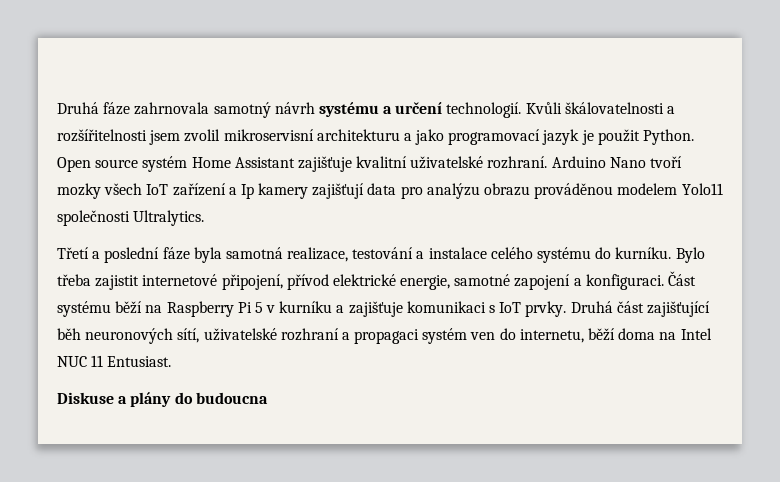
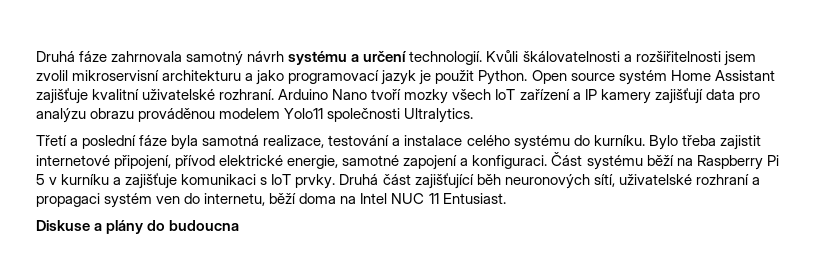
[57,129,147,142] rozšířitelnosti -> [635,51,721,62] rozšiřitelnosti
[240,184,254,199] Ip -> [584,89,597,100] IP

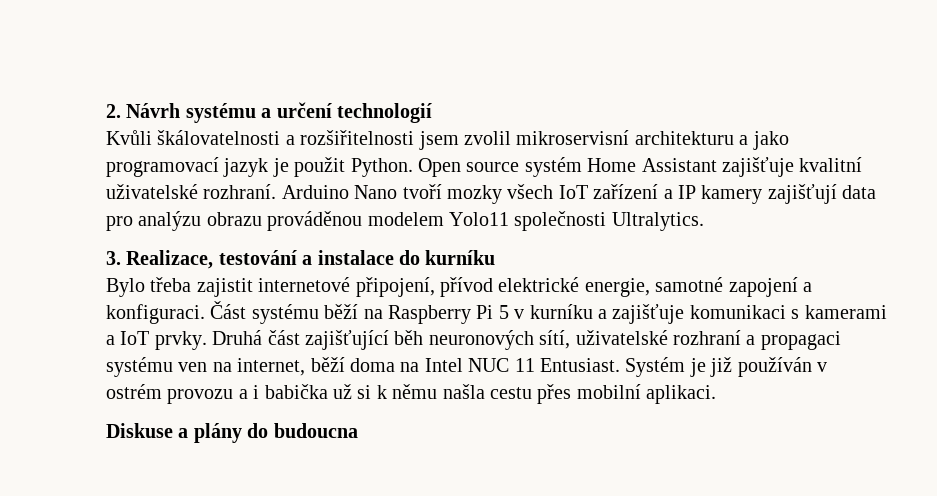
[36,51,285,66] Druhá fáze zahrnovala samotný návrh -> [106,103,181,118] 2. Návrh
[409,51,483,65] technologií. -> [337,103,432,123] technologií //
[36,135,645,150] Třetí a poslední fáze byla samotná realizace, testování a instalace celého systému do kurníku. -> [106,250,496,269] 3. Realizace, testování a instalace do kurníku //
(268, 181) none -> [804,305,887,319] [106,335,115,345] kamerami a
[104,193,266,208] systém ven do internetu, -> [106,357,306,377] systému ven na internet,
(506, 198) none -> [625,357,827,377] [106,384,717,404] Systém je již používán v ostrém provozu a i babička už si k němu našla cestu přes mobilní aplikaci.

